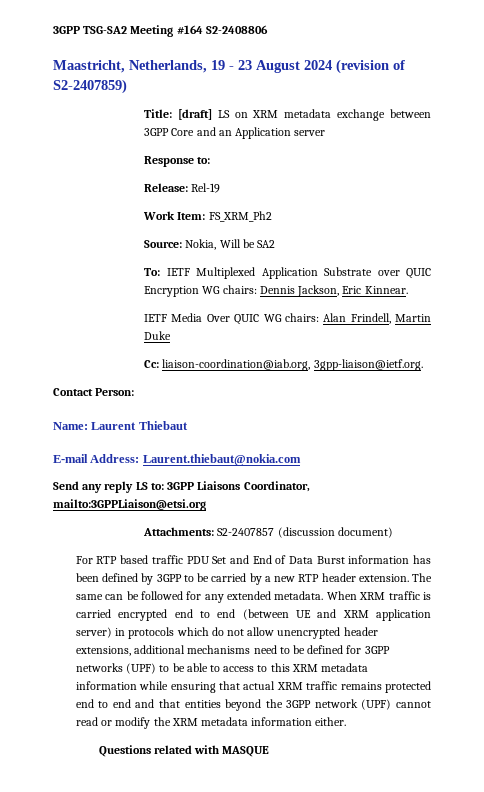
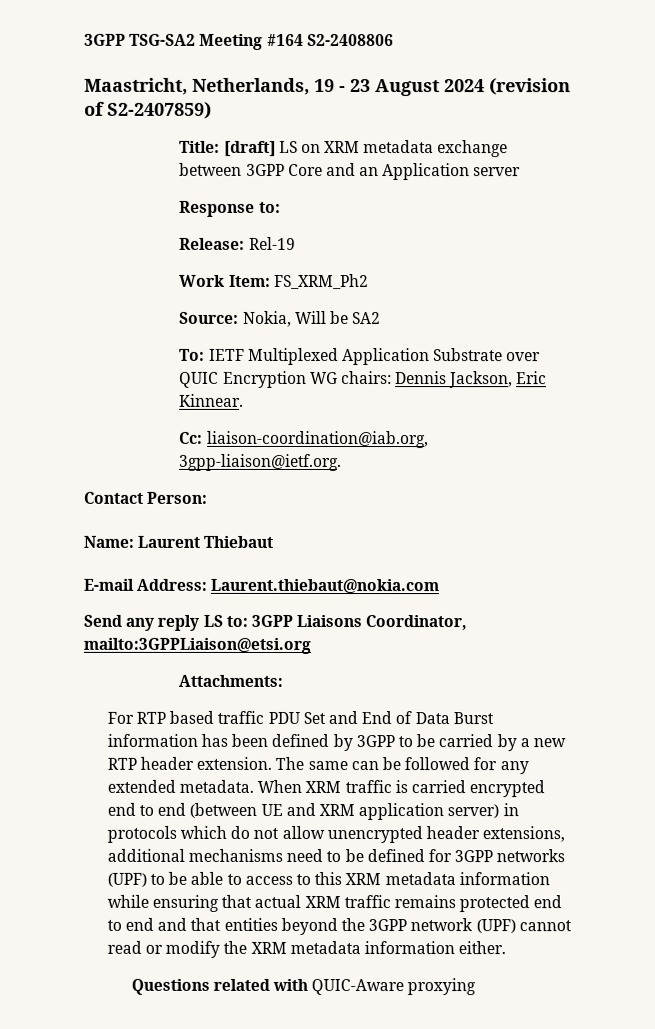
[144,313,431,325] [144,331,172,340] // IETF Media Over QUIC WG chairs: Alan Frindell, Martin Duke -> (245, 400) none
[217,527,393,538] S2-2407857 (discussion document) -> (284, 680) none
[222,746,270,757] MASQUE -> [311,978,477,996] QUIC-Aware proxying

